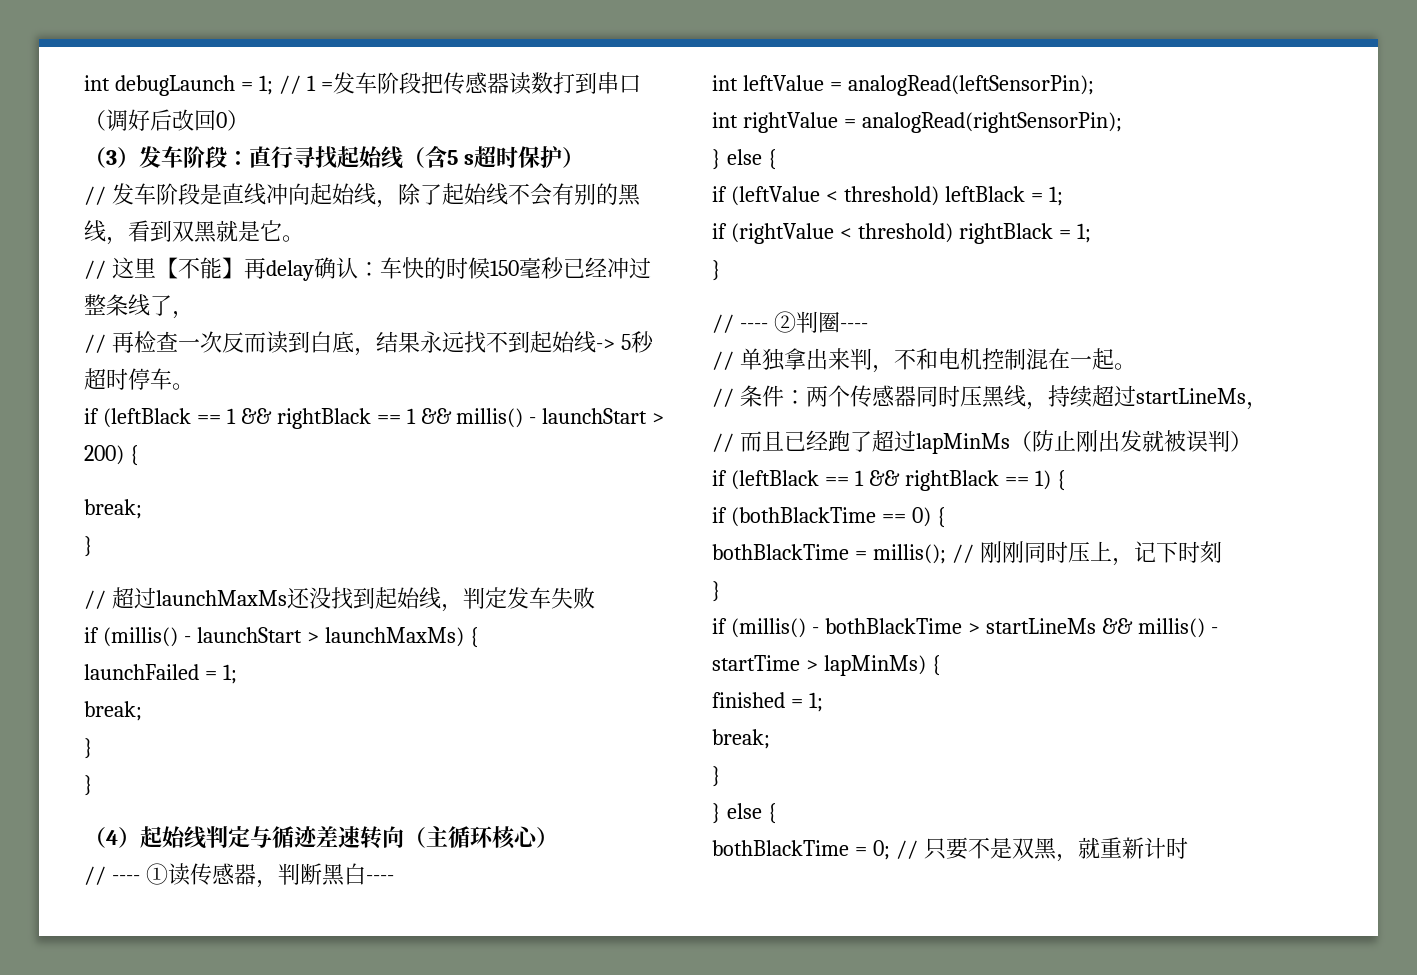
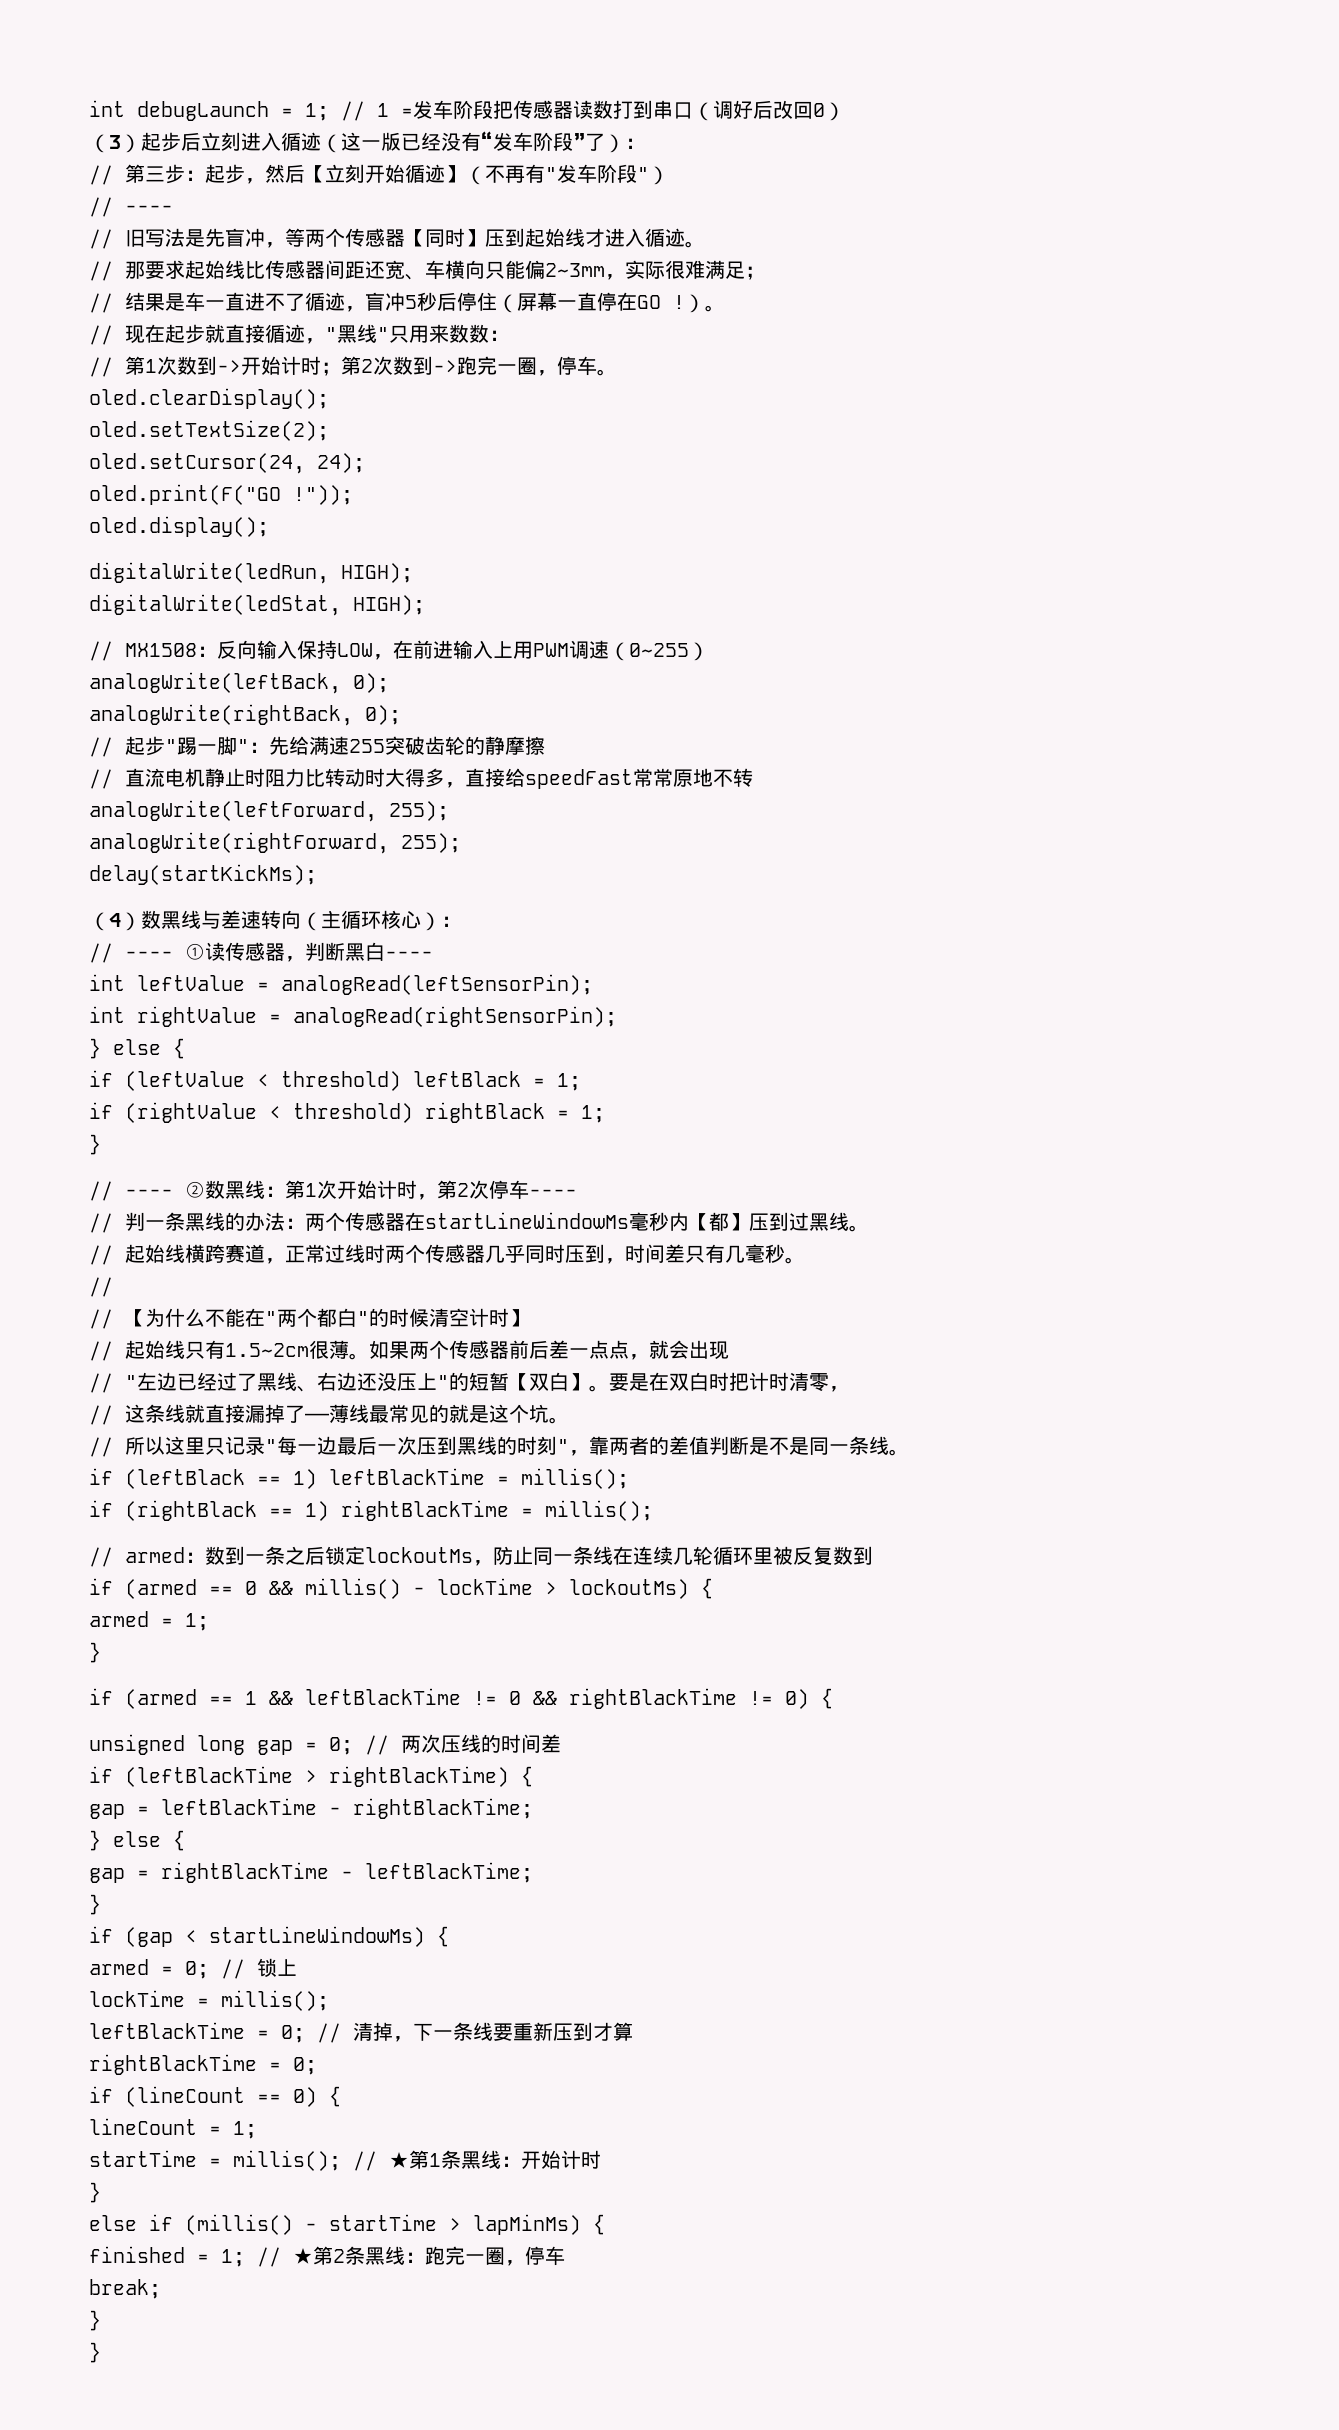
[139,145,584,169] [84,183,641,208] [84,220,304,245] [84,257,651,281] [84,294,194,319] [84,331,654,356] [84,368,194,390] [84,408,665,429] [84,445,139,466] [84,499,142,519] [84,536,93,557] [84,587,595,612] [84,627,479,648] [84,664,237,684] [84,701,142,721] [84,738,93,759] [84,775,93,796] [84,826,318,849] 发车阶段：直行寻找起始线（含5 s超时保护） // // 发车阶段是直线冲向起始线，除了起始线不会有别的黑线，看到双黑就是它。 // // 这里【不能】再delay确认：车快的时候150毫秒已经冲过整条线了， // // 再检查一次反而读到白底，结果永远找不到起始线-> 5秒超时停车。 // if (leftBlack == 1 && rightBlack == 1 && millis() - launchStart > 200) { // break; // } // // 超过launchMaxMs还没找到起始线，判定发车失败 // if (millis() - launchStart > launchMaxMs) { // launchFailed = 1; // break; // } // } // （4）起始线判定与循迹 -> [141,131,645,153] [89,164,669,185] [89,197,173,217] [89,228,705,249] [89,260,765,281] [89,292,725,313] [89,324,509,345] [89,356,617,377] [89,388,329,409] [89,420,329,441] [89,453,365,474] [89,484,353,505] [89,516,269,537] [89,562,413,584] [89,594,425,616] [89,640,709,661] [89,672,389,694] [89,704,401,726] [89,736,545,757] [89,768,753,789] [89,800,449,822] [89,832,461,854] [89,864,317,885] [89,910,221,931] 起步后立刻进入循迹（这一版已经没有“发车阶段”了）： // // 第三步：起步，然后【立刻开始循迹】（不再有"发车阶段"） // // ---- // // 旧写法是先盲冲，等两个传感器【同时】压到起始线才进入循迹。 // // 那要求起始线比传感器间距还宽、车横向只能偏2~3mm，实际很难满足； // // 结果是车一直进不了循迹，盲冲5秒后停住（屏幕一直停在GO !）。 // // 现在起步就直接循迹，"黑线"只用来数数： // // 第1次数到->开始计时；第2次数到->跑完一圈，停车。 // oled.clearDisplay(); // oled.setTextSize(2); // oled.setCursor(24, 24); // oled.print(F("GO !")); // oled.display(); // digitalWrite(ledRun, HIGH); // digitalWrite(ledStat, HIGH); // // MX1508：反向输入保持LOW，在前进输入上用PWM调速（0~255） // analogWrite(leftBack, 0); // analogWrite(rightBack, 0); // // 起步"踢一脚"：先给满速255突破齿轮的静摩擦 // // 直流电机静止时阻力比转动时大得多，直接给speedFast常常原地不转 // analogWrite(leftForward, 255); // analogWrite(rightForward, 255); // delay(startKickMs); // （4）数黑线与
(558, 837) none -> [441,916,461,927] ：
[795,311,868,333] [712,348,1136,373] [712,385,1268,410] [712,430,1252,454] [712,470,1066,491] [712,507,946,528] [712,541,1222,566] [712,581,721,602] [712,618,1218,638] 判圈---- // // 单独拿出来判，不和电机控制混在一起。 // // 条件：两个传感器同时压黑线，持续超过startLineMs， // // 而且已经跑了超过lapMinMs（防止刚出发就被误判） // if (leftBlack == 1 && rightBlack == 1) { // if (bothBlackTime == 0) { // bothBlackTime = millis(); // 刚刚同时压上，记下时刻 // } // if (millis() - bothBlackTime > startLineMs && millis() - -> [205,1180,577,1200] [89,1212,869,1233] [89,1244,805,1265] [89,1277,113,1297] [89,1308,529,1329] [89,1340,729,1361] [89,1372,849,1393] [89,1404,569,1425] [89,1436,909,1457] [89,1468,629,1489] [89,1500,653,1521] [89,1546,873,1567] [89,1578,713,1599] [89,1611,209,1631] [89,1642,101,1663] [89,1688,833,1709] [89,1734,561,1755] [89,1766,533,1787] [89,1798,533,1819] [89,1830,185,1851] [89,1862,533,1883] [89,1894,101,1915] [89,1926,449,1947] [89,1958,297,1979] [89,1990,329,2011] [89,2022,633,2043] [89,2054,317,2075] [89,2086,341,2107] [89,2118,257,2139] [89,2150,601,2171] [89,2182,101,2203] [89,2214,317,2235] 数黑线：第1次开始计时，第2次停车---- // // 判一条黑线的办法：两个传感器在startLineWindowMs毫秒内【都】压到过黑线。 // // 起始线横跨赛道，正常过线时两个传感器几乎同时压到，时间差只有几毫秒。 // // // // 【为什么不能在"两个都白"的时候清空计时】 // // 起始线只有1.5~2cm很薄。如果两个传感器前后差一点点，就会出现 // // "左边已经过了黑线、右边还没压上"的短暂【双白】。要是在双白时把计时清零， // // 这条线就直接漏掉了——薄线最常见的就是这个坑。 // // 所以这里只记录"每一边最后一次压到黑线的时刻"，靠两者的差值判断是不是同一条线。 // if (leftBlack == 1) leftBlackTime = millis(); // if (rightBlack == 1) rightBlackTime = millis(); // // armed：数到一条之后锁定lockoutMs，防止同一条线在连续几轮循环里被反复数到 // if (armed == 0 && millis() - lockTime > lockoutMs) { // armed = 1; // } // if (armed == 1 && leftBlackTime != 0 && rightBlackTime != 0) { // unsigned long gap = 0; // 两次压线的时间差 // if (leftBlackTime > rightBlackTime) { // gap = leftBlackTime - rightBlackTime; // } else { // gap = rightBlackTime - leftBlackTime; // } // if (gap < startLineWindowMs) { // armed = 0; // 锁上 // lockTime = millis(); // leftBlackTime = 0; // 清掉，下一条线要重新压到才算 // rightBlackTime = 0; // if (lineCount == 0) { // lineCount = 1; // startTime = millis(); // ★第1条黑线：开始计时 // } // else if (millis() -
[712,729,770,749] [712,766,721,787] [712,803,777,824] [712,837,1188,862] // break; // } // } else { // bothBlackTime = 0; // 只要不是双黑，就重新计时 -> [257,2246,565,2267] [89,2279,161,2299] [89,2310,101,2331] [89,2342,101,2363] // ★第2条黑线：跑完一圈，停车 // break; // } // }

